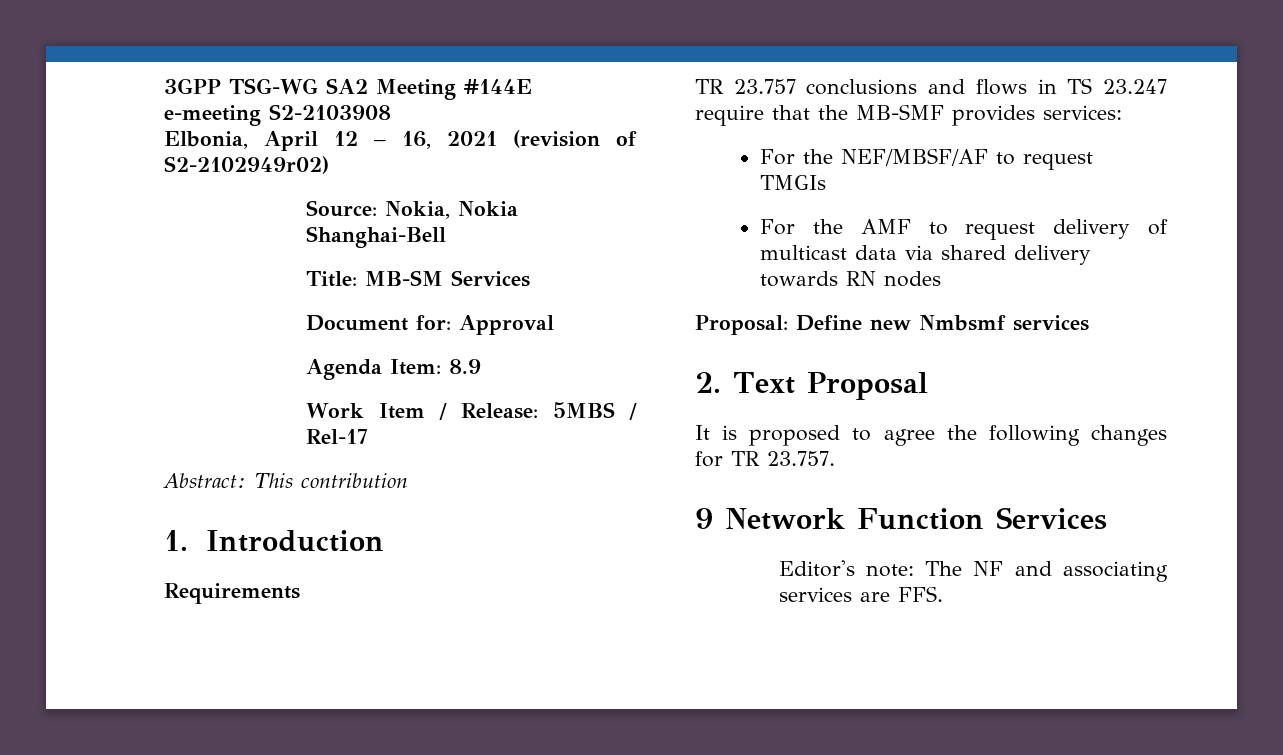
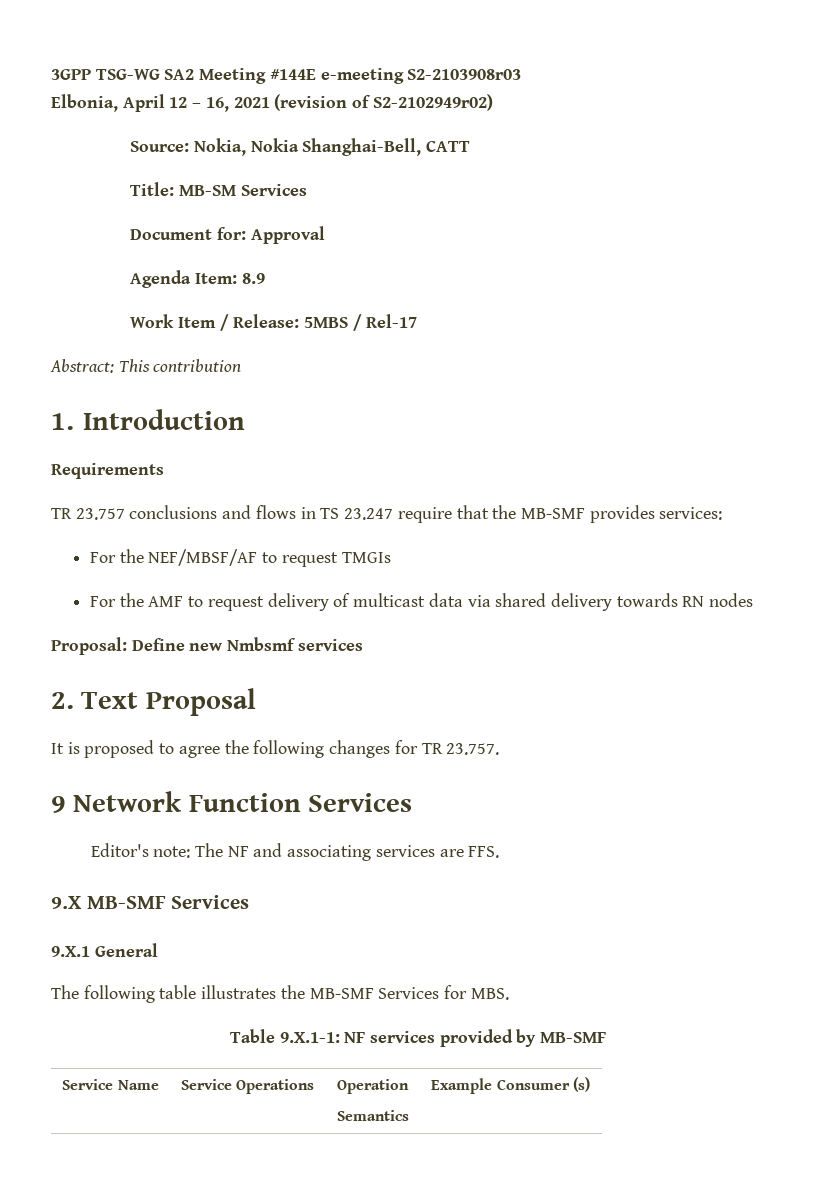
[269,104,391,120] S2-2103908 -> [407,69,522,80] S2-2103908r03
[305,226,446,248] Shanghai-Bell -> [302,138,470,156] Shanghai-Bell, CATT
(943, 594) none -> [51,895,250,909] [51,943,158,957] [51,985,509,1003] [229,1029,607,1047] [62,1079,159,1090] [180,1079,315,1094] [337,1079,409,1094] [336,1110,409,1121] [431,1077,590,1094] // 9.X MB-SMF Services // 9.X.1 General // The following table illustrates the MB-SMF Services for MBS. // Table 9.X.1-1: NF services provided by MB-SMF // Service Name | Service Operations | Operation // Semantics | Example Consumer (s)

